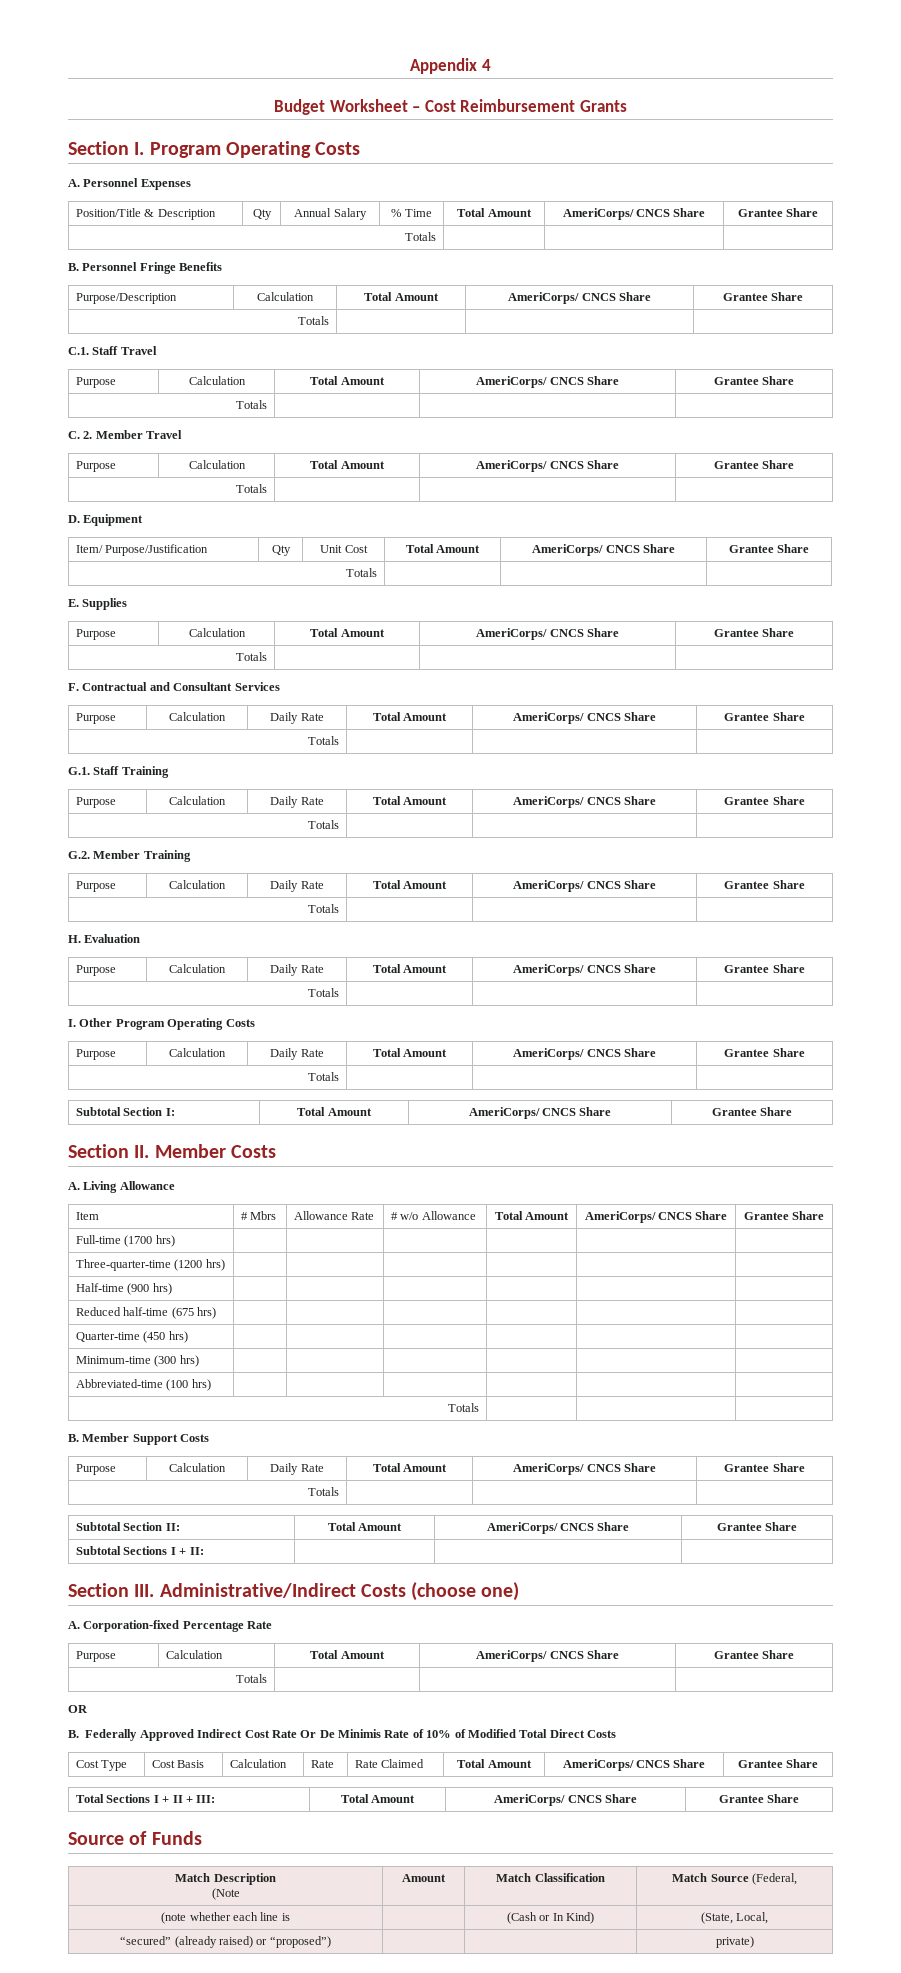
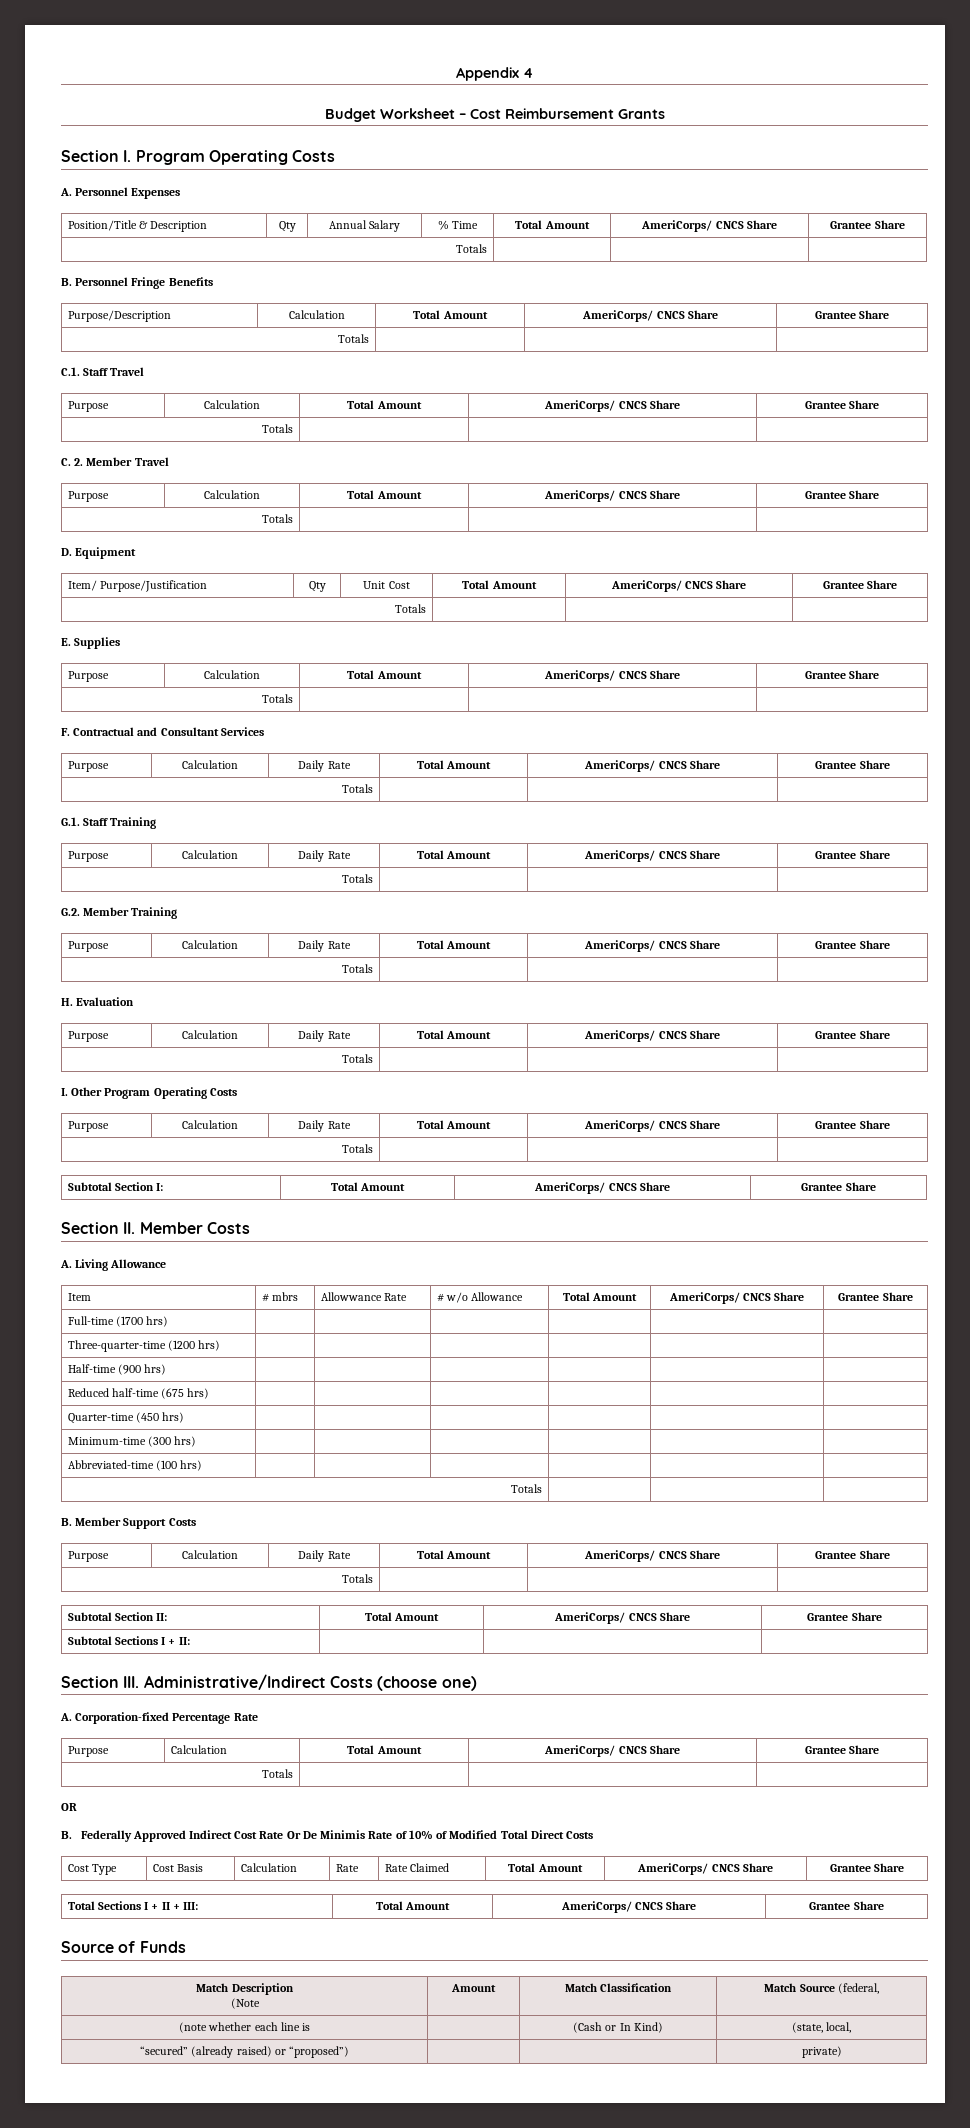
[250,1211,277,1220] [294,1211,349,1220] Mbrs | Allowance -> [271,1292,298,1301] [320,1292,382,1301] mbrs | Allowwance
[751,1873,797,1885] (Federal, -> [837,1983,879,1994] (federal,
[700,1912,769,1924] (State, Local, -> [791,2022,852,2033] (state, local,

